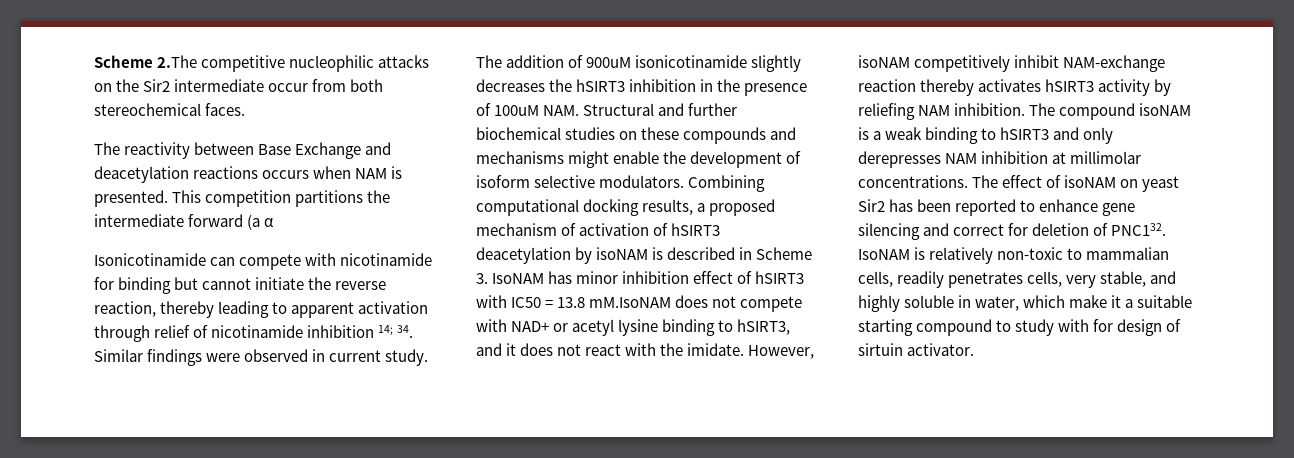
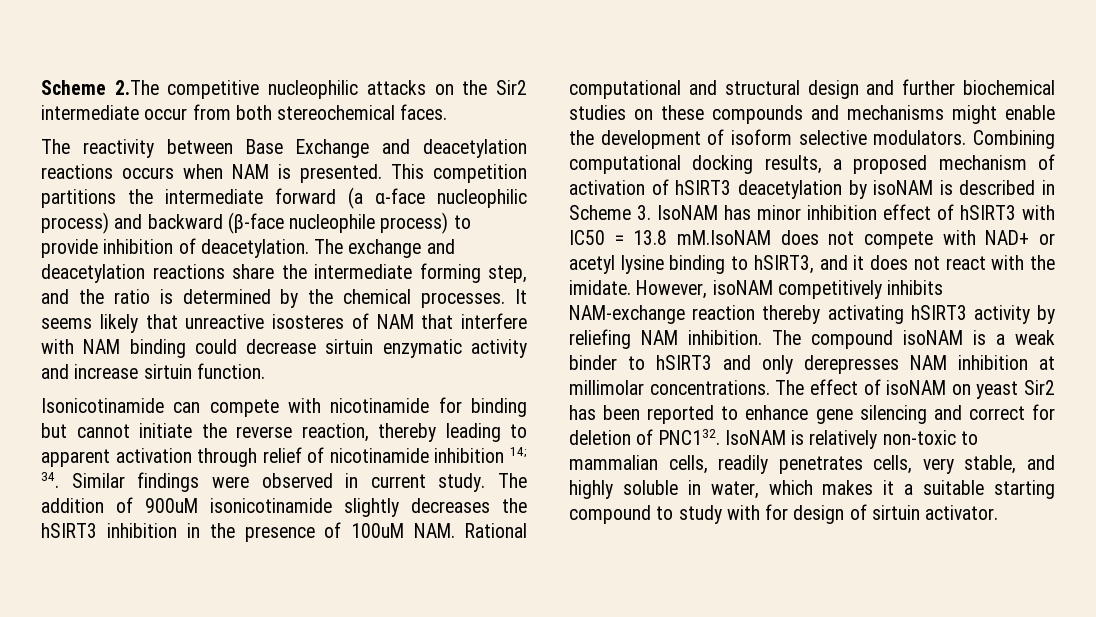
[264,218,275,227] α -> [375,188,527,208] [41,212,471,234] [41,238,455,258] [41,263,527,283] [41,289,528,308] [41,313,527,333] [41,339,527,358] [41,363,265,379] α-face nucleophilic process) and backward (β-face nucleophile process) to provide inhibition of deacetylation. The exchange and deacetylation reactions share the intermediate forming step, and the ratio is determined by the chemical processes. It seems likely that unreactive isosteres of NAM that interfere with NAM binding could decrease sirtuin enzymatic activity and increase sirtuin function.
[583,103,655,116] Structural -> [465,523,527,538] [569,80,859,99] Rational computational and structural design
[1014,55,1060,68] inhibit -> [887,280,944,295] inhibits
[978,79,1042,92] activates -> [827,305,904,324] activating
[925,127,979,144] binding -> [569,355,617,370] binder
[1069,295,1108,308] make -> [822,480,874,495] makes

